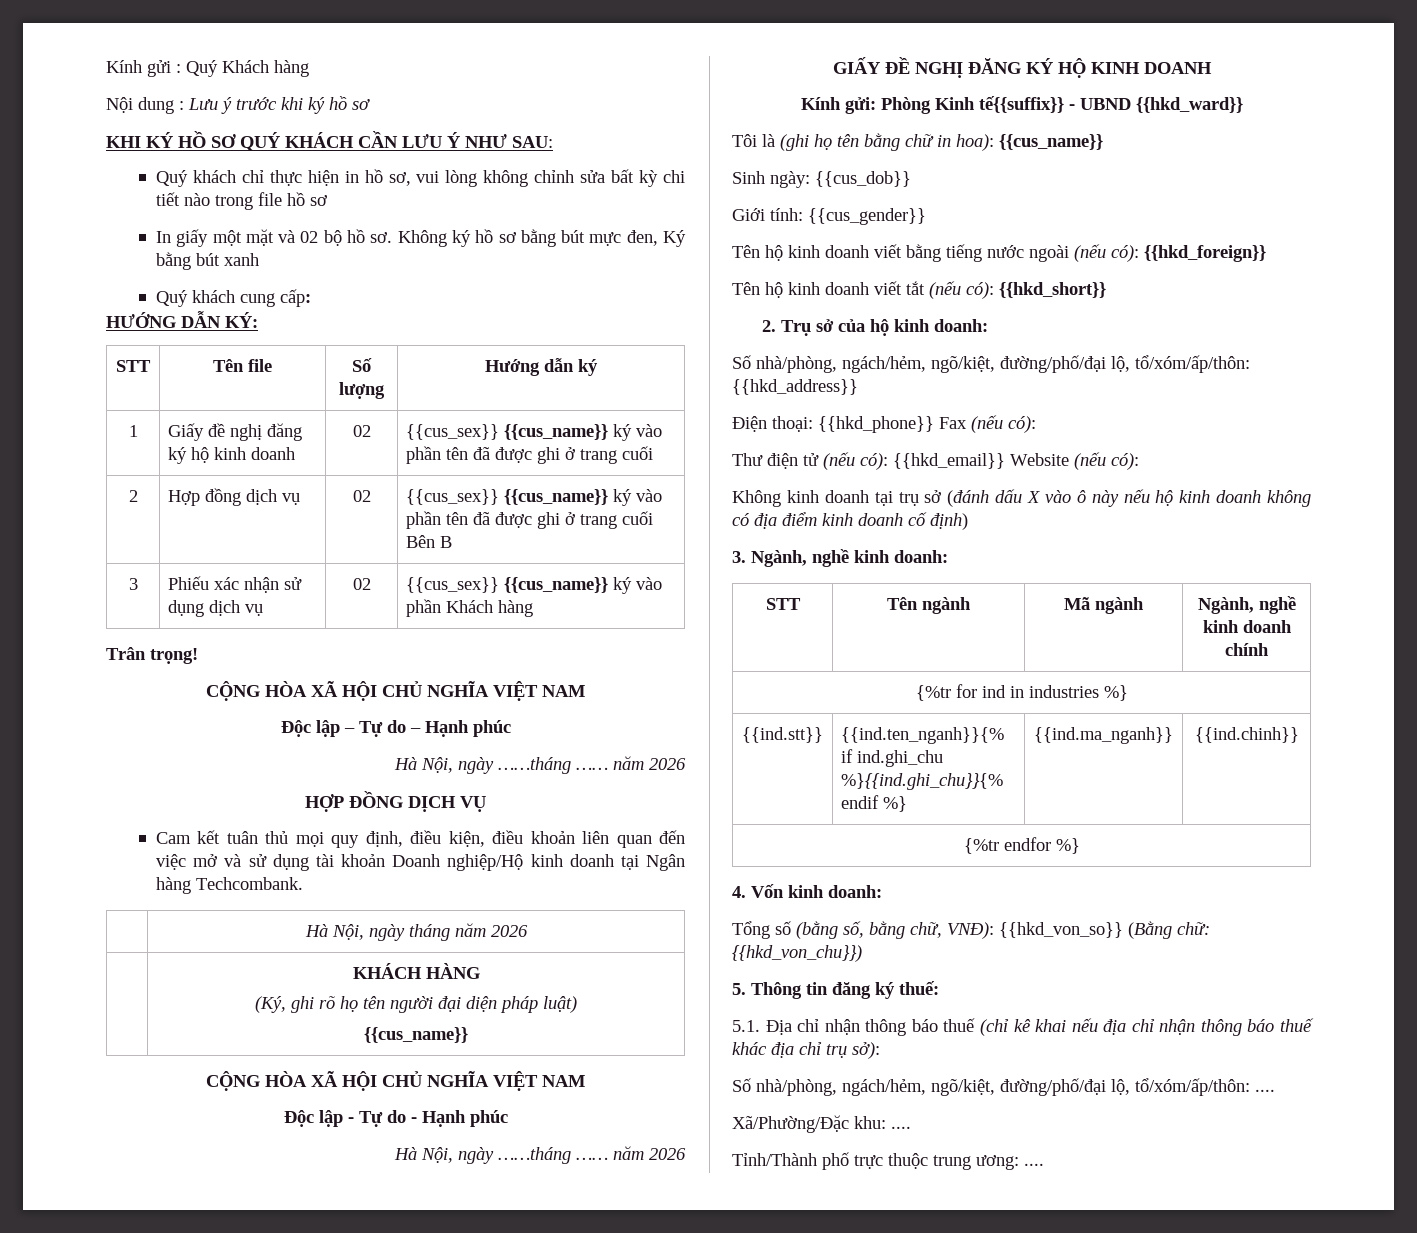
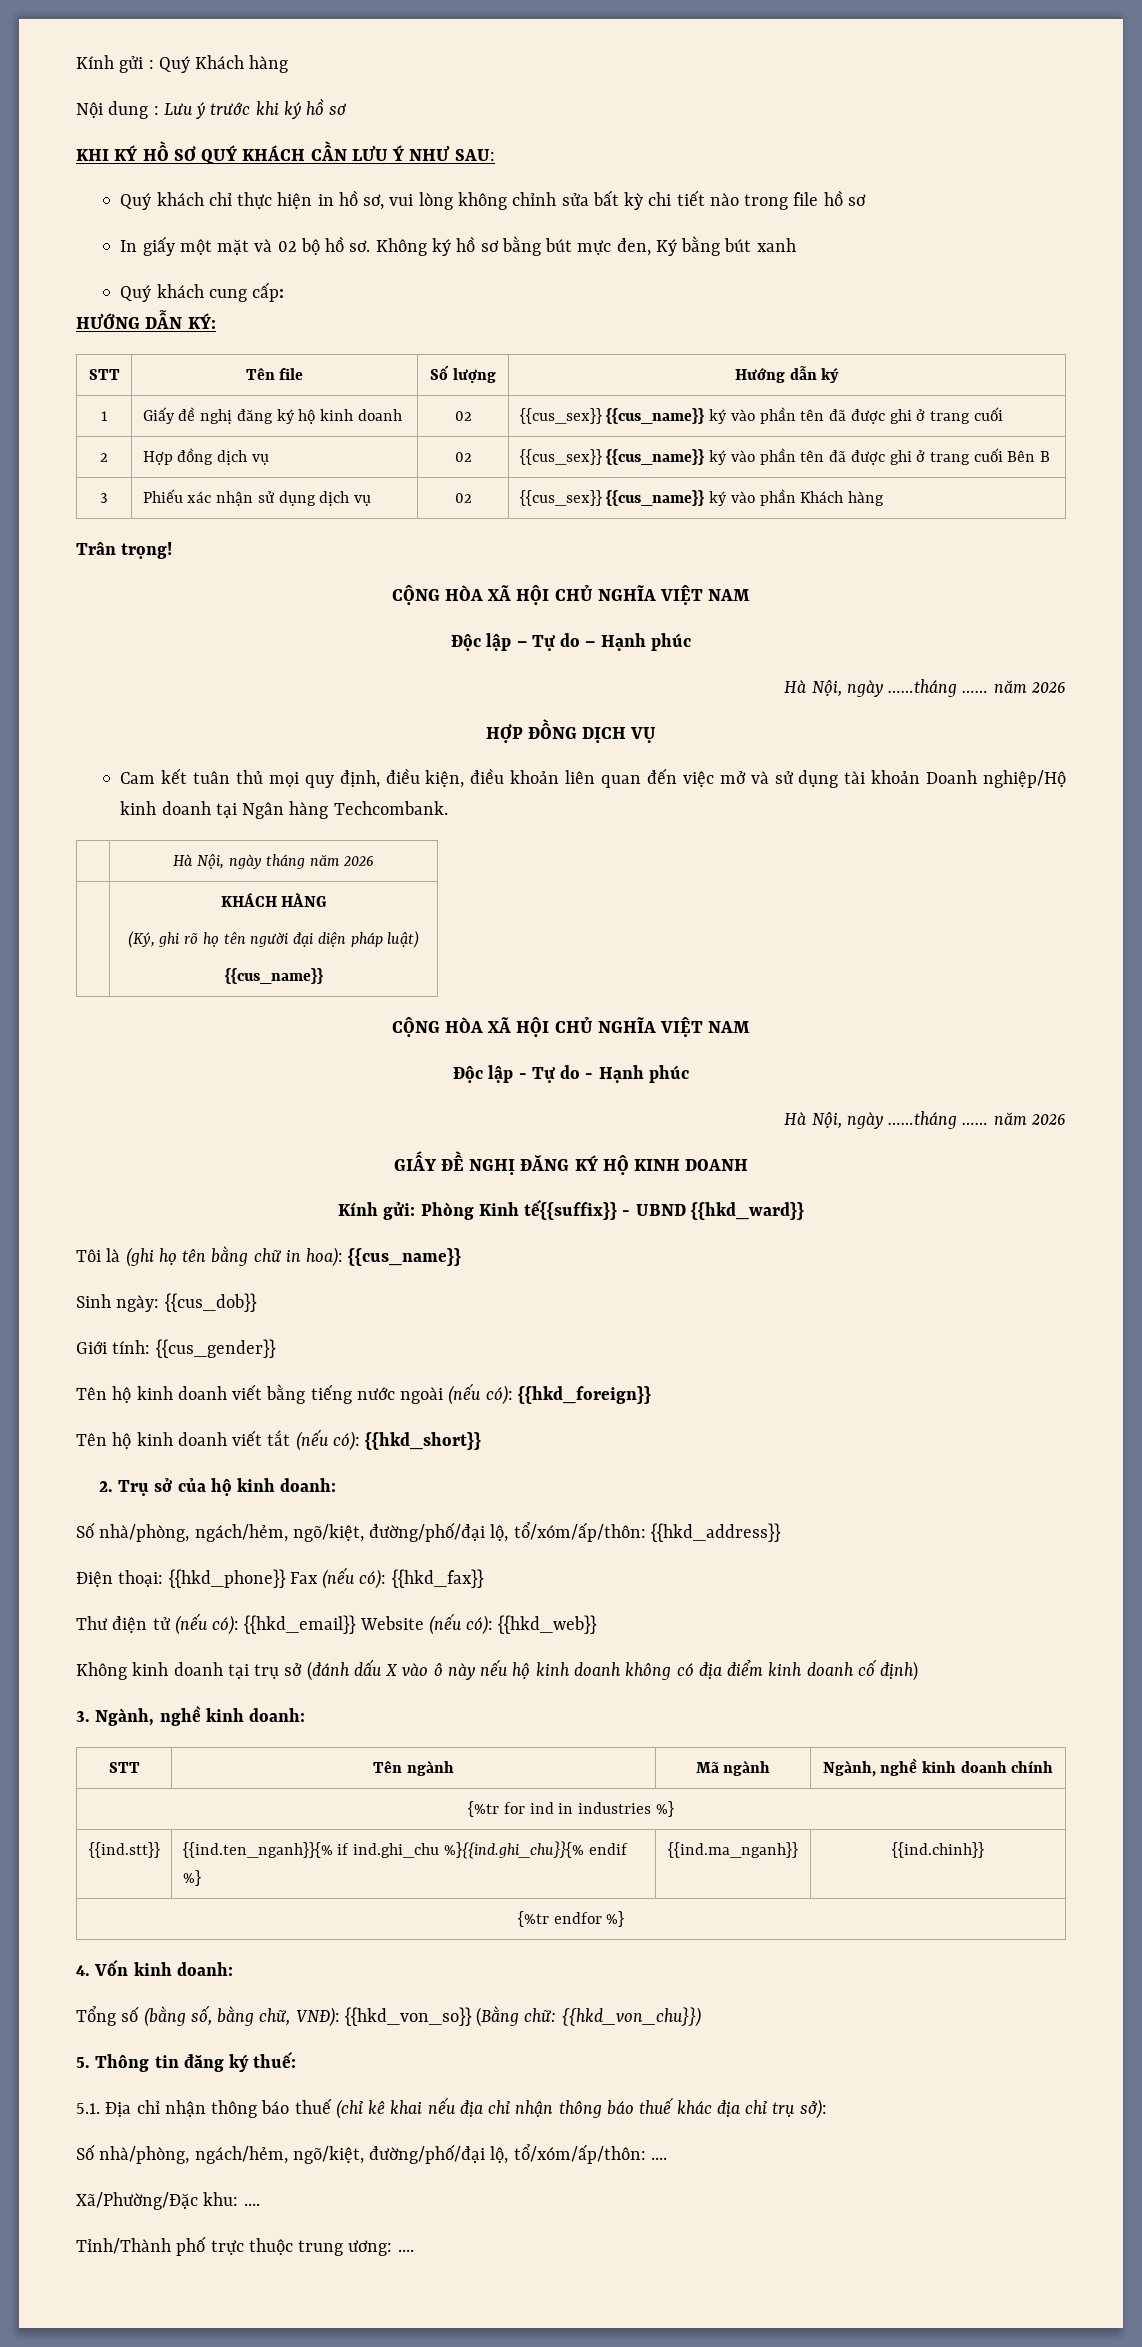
(1036, 424) none -> [391,1569,484,1588] {{hkd_fax}}
(1139, 461) none -> [498,1615,598,1634] {{hkd_web}}

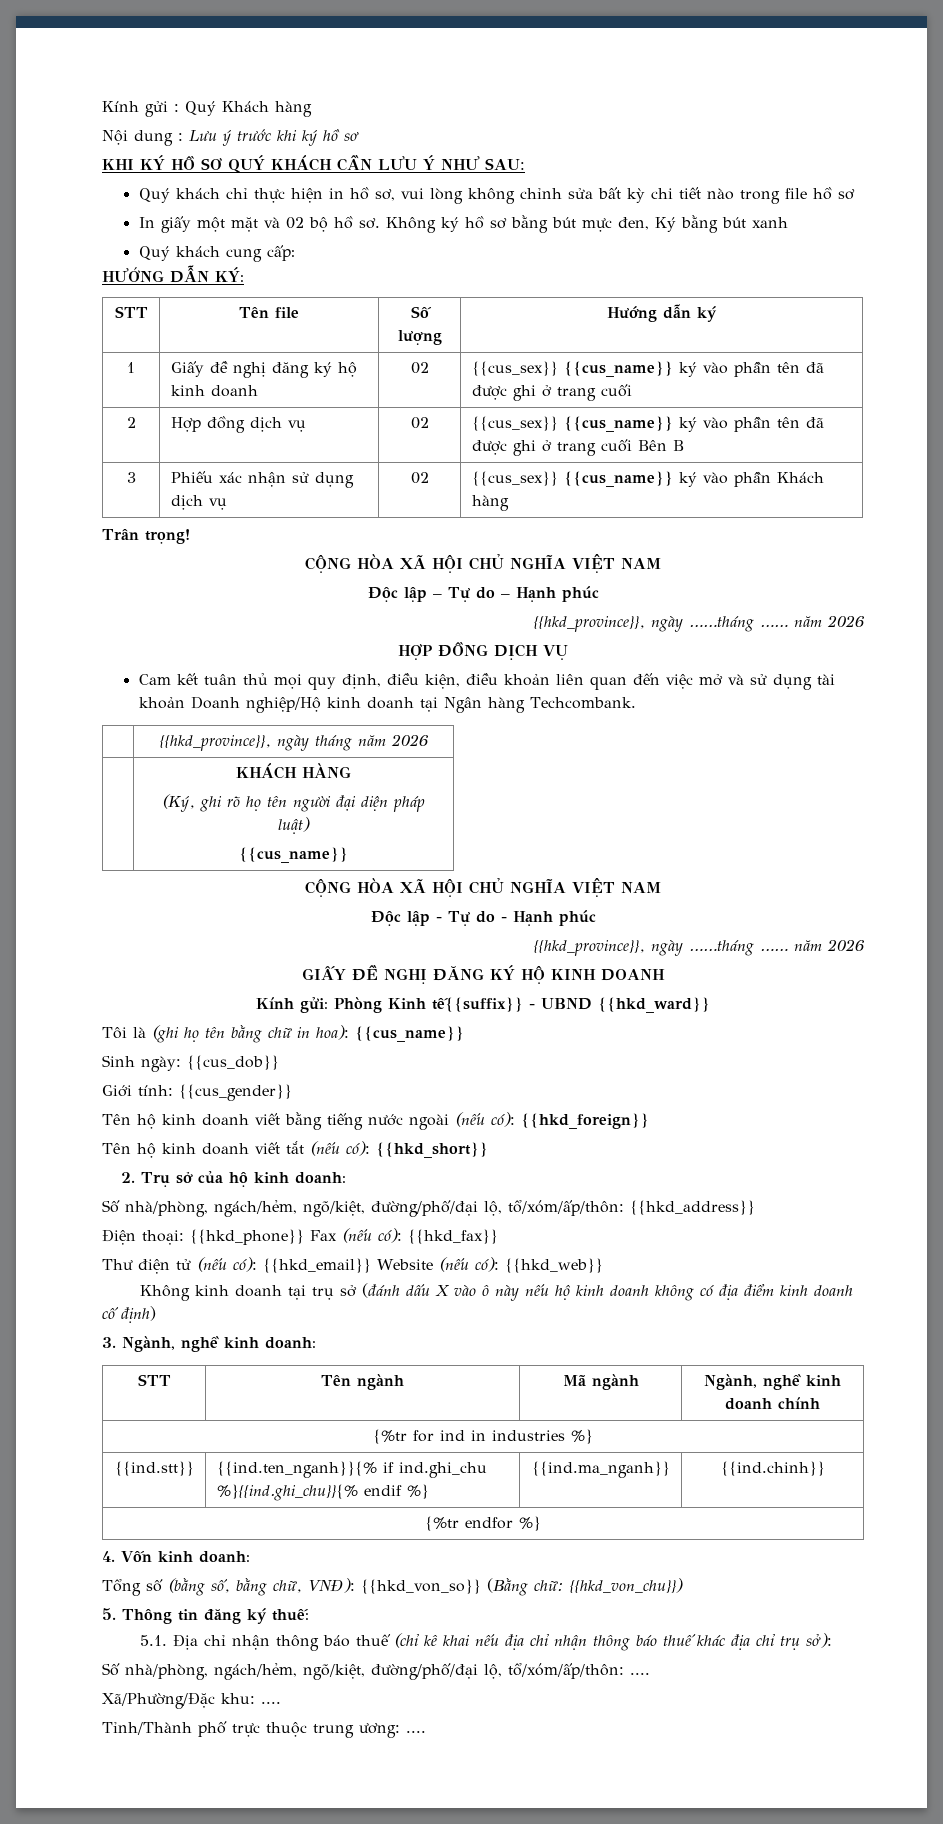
[784,680,842,697] Hà Nội, -> [534,616,645,632] {{hkd_province}},
[173,854,224,869] Hà Nội, -> [159,735,271,751] {{hkd_province}},
[784,1112,842,1129] Hà Nội, -> [534,940,645,956] {{hkd_province}},

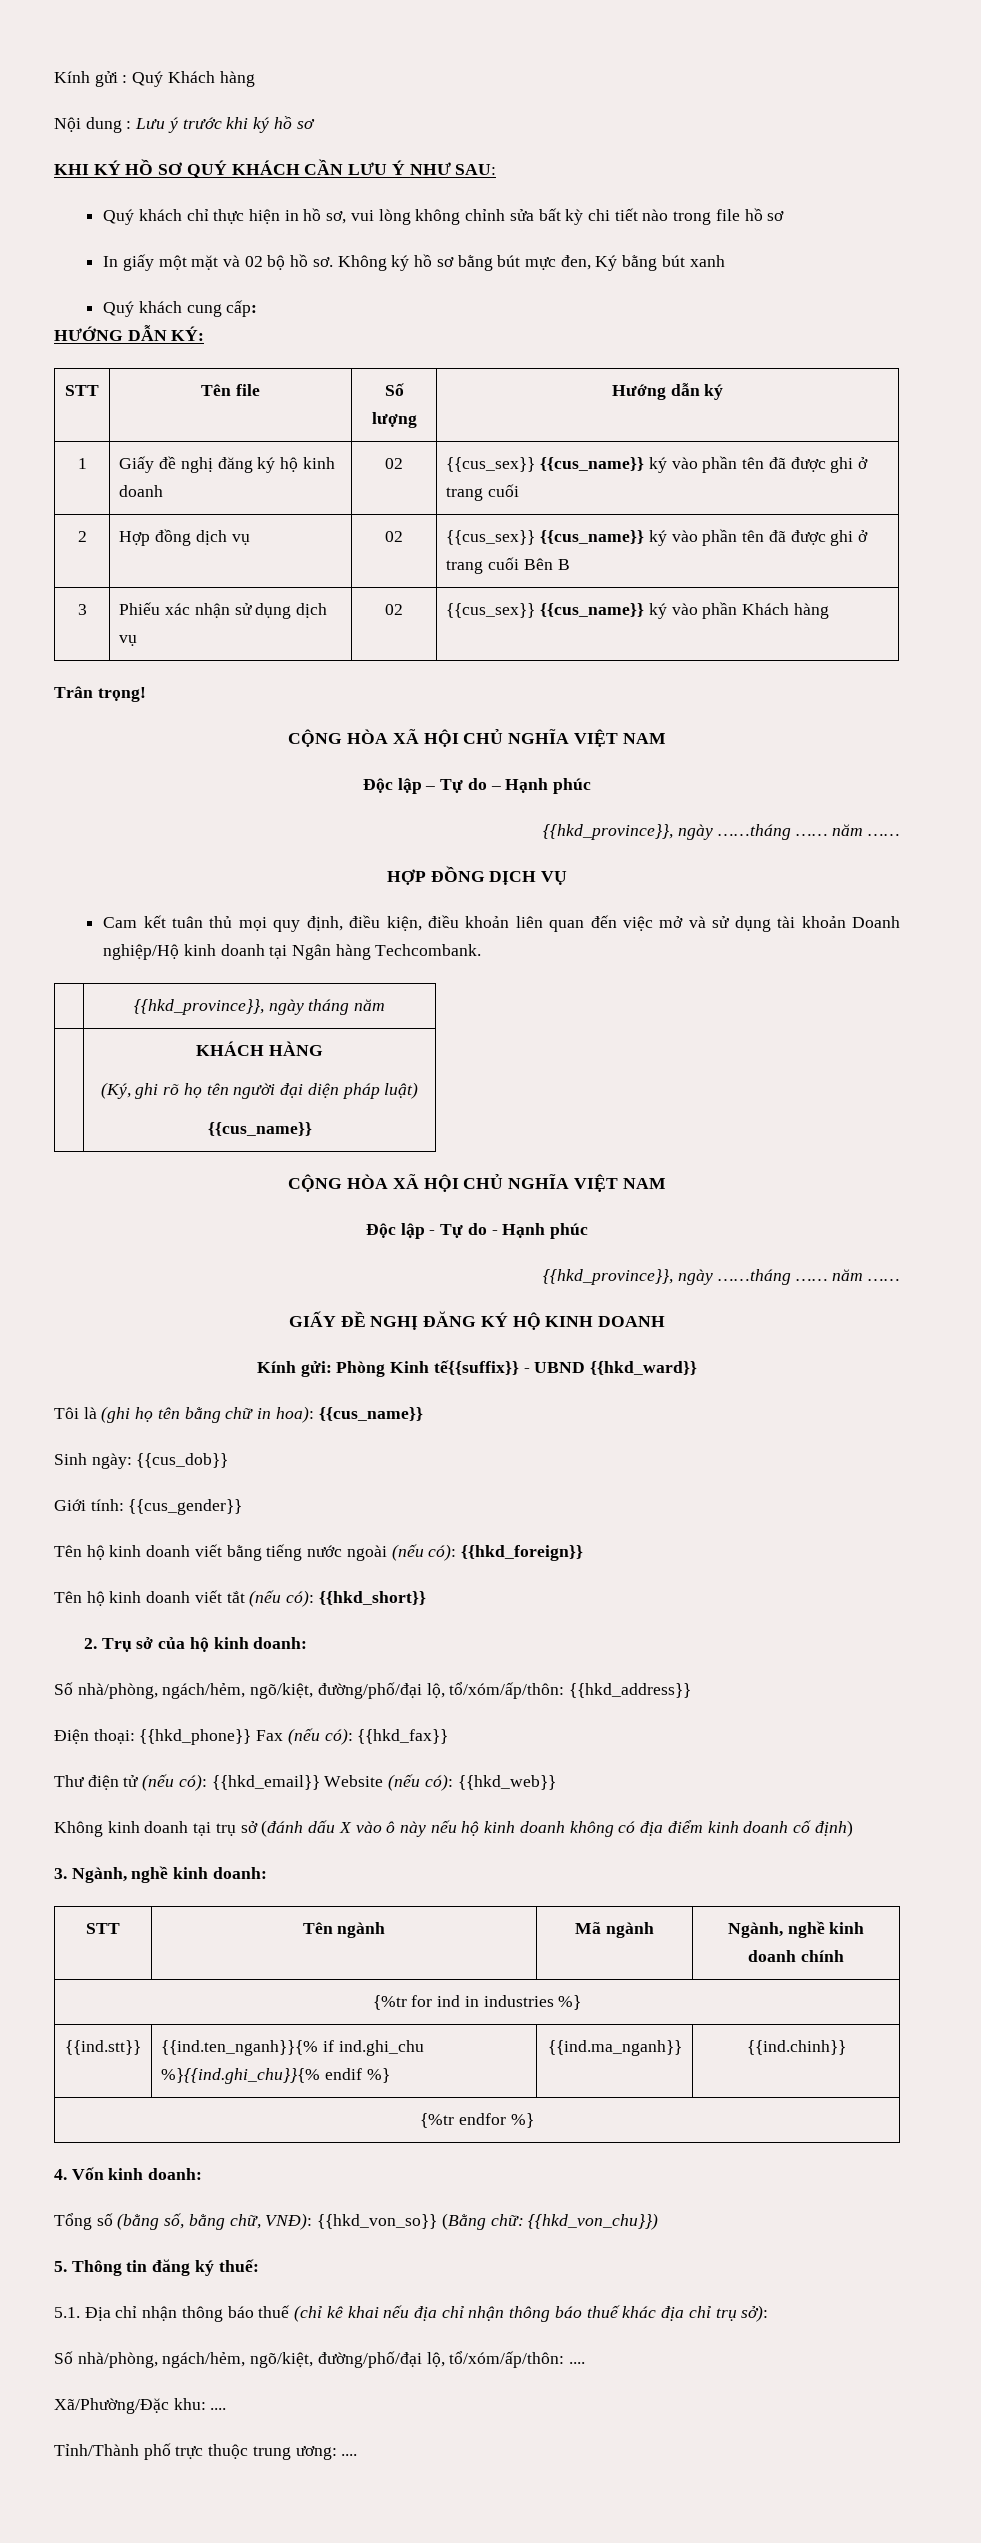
[827,615,865,627] 2026 -> [868,834,901,836] ……
[390,734,429,746] 2026 -> (386, 1005) none
[827,939,865,951] 2026 -> [868,1279,901,1281] ……

